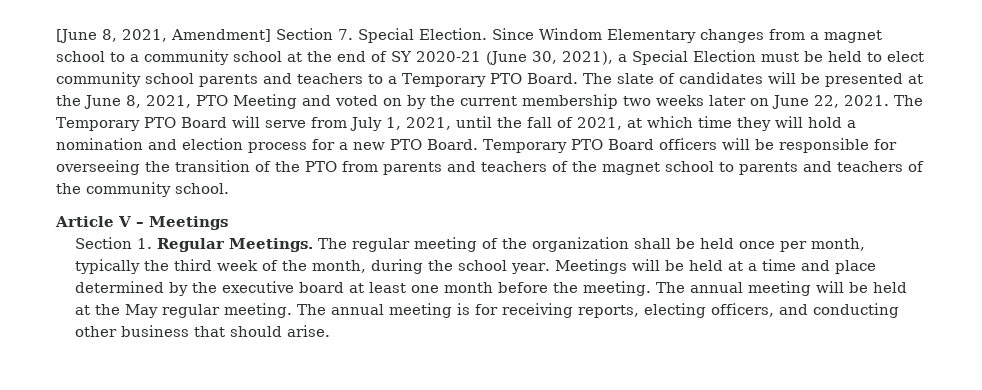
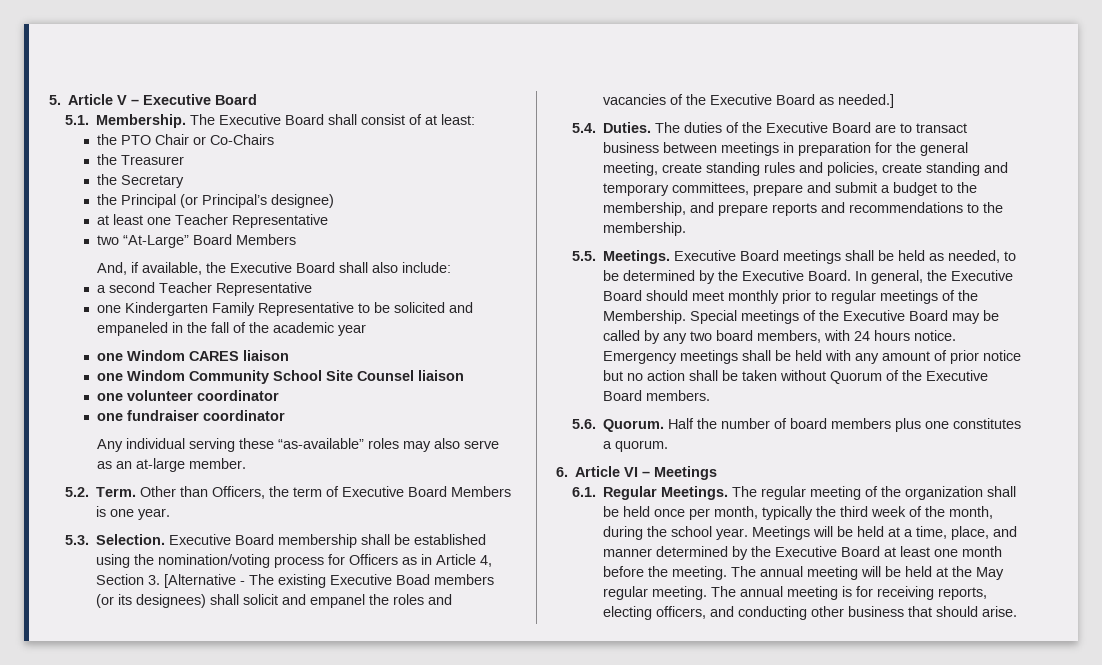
[56,28,882,43] [56,50,924,65] [56,72,923,87] [56,94,923,109] [56,116,856,131] [56,138,897,153] [56,160,924,175] [56,182,229,197] [55,216,131,227] [June 8, 2021, Amendment] Section 7. Special Election. Since Windom Elementary changes from a magnet school to a community school at the end of SY 2020-21 (June 30, 2021), a Special Election must be held to elect community school parents and teachers to a Temporary PTO Board. The slate of candidates will be presented at the June 8, 2021, PTO Meeting and voted on by the current membership two weeks later on June 22, 2021. The Temporary PTO Board will serve from July 1, 2021, until the fall of 2021, at which time they will hold a nomination and election process for a new PTO Board. Temporary PTO Board officers will be responsible for overseeing the transition of the PTO from parents and teachers of the magnet school to parents and teachers of the community school. // Article V -> [49,94,258,105] [65,114,476,128] [97,134,275,145] [97,154,185,165] [97,174,185,188] [97,194,335,208] [97,214,329,228] [97,234,297,248] [97,262,452,275] [97,282,313,296] [97,302,474,316] [97,322,367,336] [97,350,290,361] [97,370,465,384] [97,390,280,401] [97,410,286,421] [97,438,500,452] [97,458,247,472] [65,486,512,499] [96,506,171,520] [65,534,487,548] [96,554,493,568] [96,574,495,588] [96,594,453,608] [603,94,895,108] [572,122,968,133] [603,142,969,156] [603,162,1009,176] [603,182,978,196] [603,202,1004,216] [603,222,687,236] [572,250,1017,264] [603,270,1014,284] [603,290,979,304] [603,310,1000,324] [603,330,957,344] [603,350,1022,364] [603,370,989,384] [603,390,711,401] [572,418,1022,432] [603,440,669,452] [556,466,639,477] 5. Article V – Executive Board // 5.1. Membership. The Executive Board shall consist of at least: // the PTO Chair or Co-Chairs // the Treasurer // the Secretary // the Principal (or Principal’s designee) // at least one Teacher Representative // two “At-Large” Board Members // And, if available, the Executive Board shall also include: // a second Teacher Representative // one Kindergarten Family Representative to be solicited and empaneled in the fall of the academic year // one Windom CARES liaison // one Windom Community School Site Counsel liaison // one volunteer coordinator // one fundraiser coordinator // Any individual serving these “as-available” roles may also serve as an at-large member. // 5.2. Term. Other than Officers, the term of Executive Board Members is one year. // 5.3. Selection. Executive Board membership shall be established using the nomination/voting process for Officers as in Article 4, Section 3. [Alternative - The existing Executive Boad members (or its designees) shall solicit and empanel the roles and vacancies of the Executive Board as needed.] // 5.4. Duties. The duties of the Executive Board are to transact business between meetings in preparation for the general meeting, create standing rules and policies, create standing and temporary committees, prepare and submit a budget to the membership, and prepare reports and recommendations to the membership. // 5.5. Meetings. Executive Board meetings shall be held as needed, to be determined by the Executive Board. In general, the Executive Board should meet monthly prior to regular meetings of the Membership. Special meetings of the Executive Board may be called by any two board members, with 24 hours notice. Emergency meetings shall be held with any amount of prior notice but no action shall be taken without Quorum of the Executive Board members. // 5.6. Quorum. Half the number of board members plus one constitutes a quorum. // 6. Article VI
[75,237,153,249] Section 1. -> [572,487,597,497] 6.1.
[762,259,877,274] [75,281,345,296] time and place determined by the executive board -> [916,526,1018,540] [603,546,881,560] time, place, and manner determined by the Executive Board

